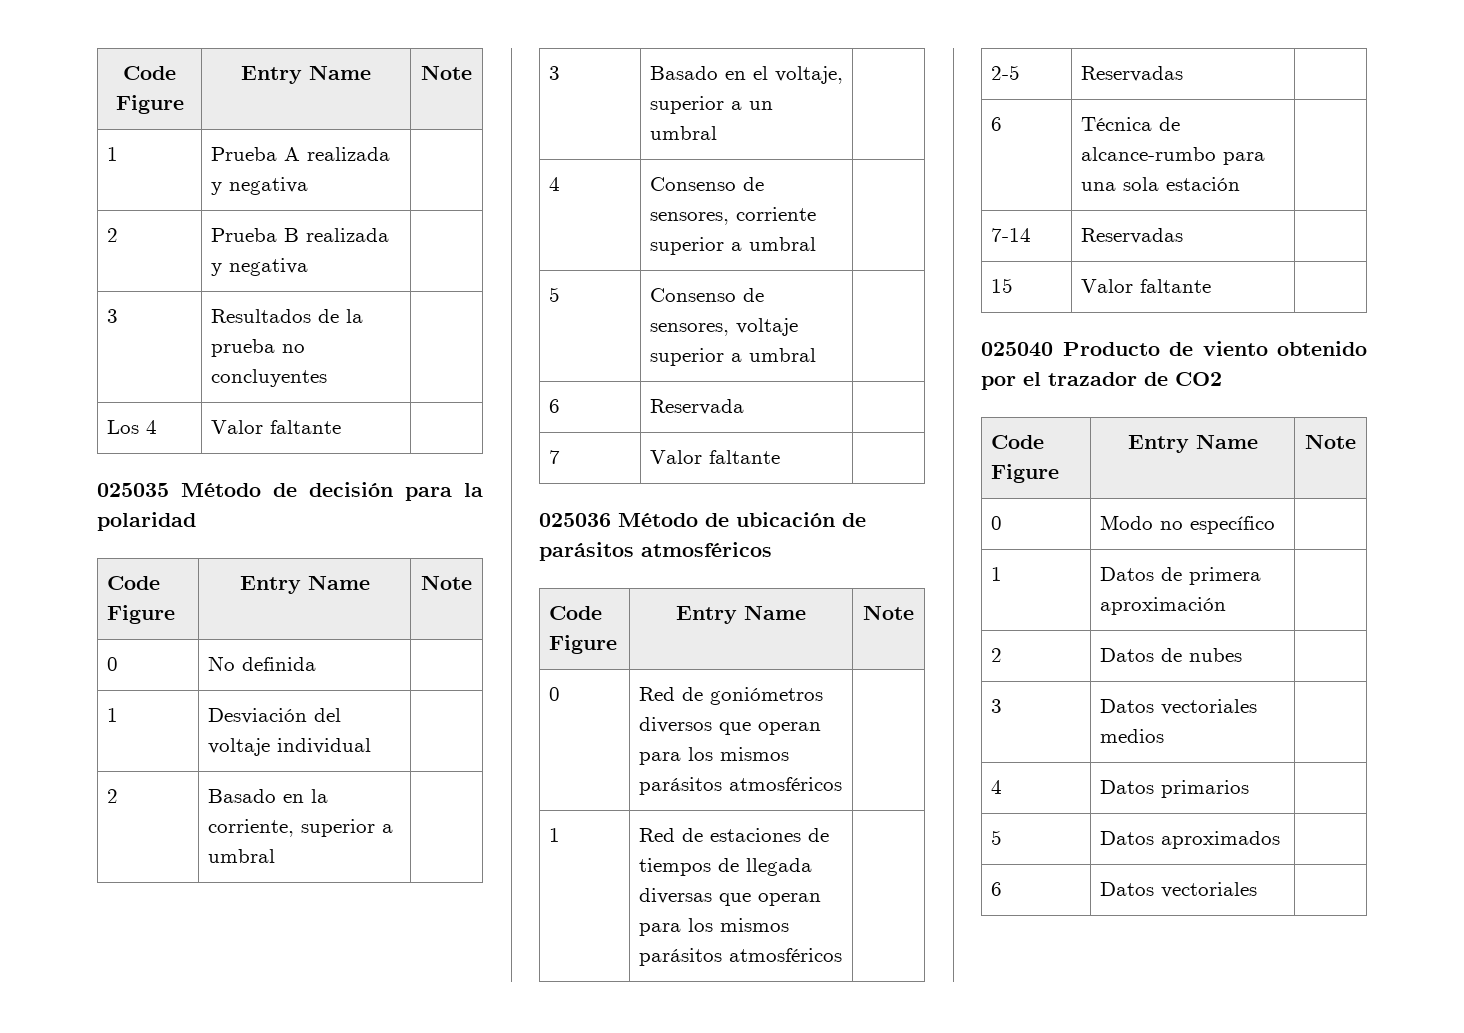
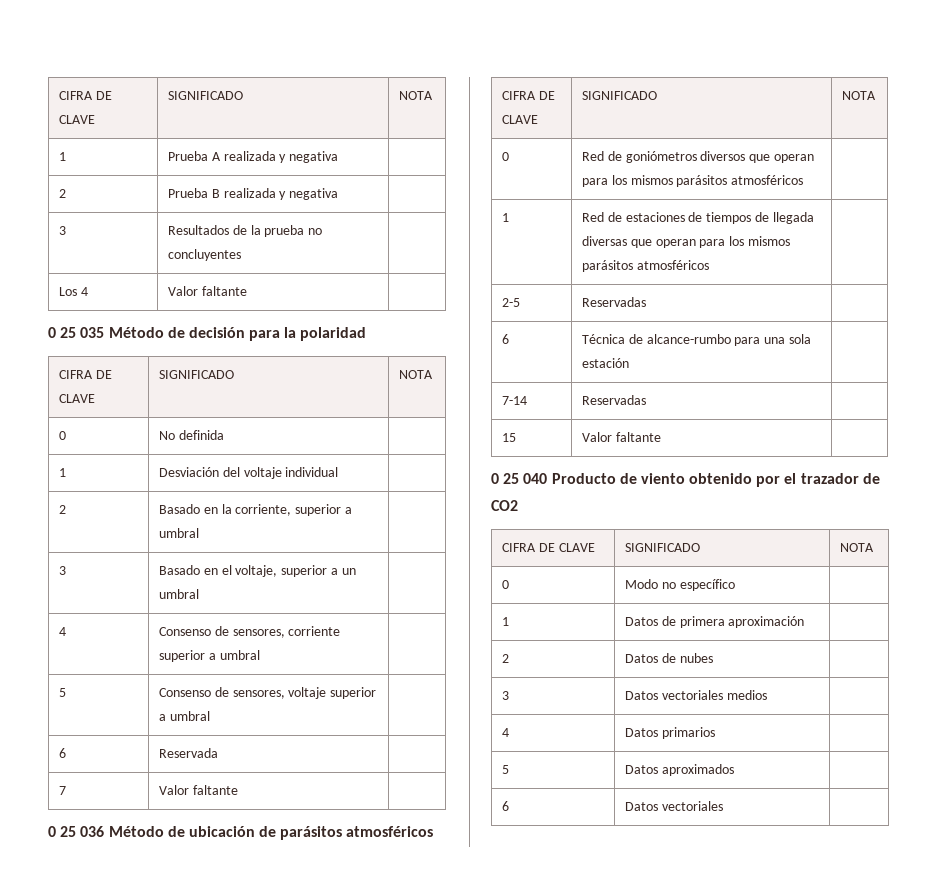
[123,66,176,80] [115,95,184,114] [241,65,371,84] [421,65,472,80] Code Figure | Entry Name | Note -> [59,91,112,100] [59,115,96,124] [168,91,244,100] [399,91,434,100] CIFRA DE CLAVE | SIGNIFICADO | NOTA
[97,483,169,497] 025035 -> [48,327,105,338] 0 25 035
[106,576,160,590] [106,605,175,624] [239,575,370,594] [421,575,472,590] Code Figure | Entry Name | Note -> [59,370,112,379] [59,394,96,403] [159,370,235,379] [399,370,434,379] CIFRA DE CLAVE | SIGNIFICADO | NOTA
[539,513,611,527] 025036 -> [48,826,105,837] 0 25 036
[548,606,602,620] [548,635,617,654] [676,605,806,624] [863,605,914,620] Code Figure | Entry Name | Note -> [502,91,555,100] [502,115,539,124] [582,91,658,100] [842,91,877,100] CIFRA DE CLAVE | SIGNIFICADO | NOTA
[981,342,1053,357] 025040 -> [491,473,548,484] 0 25 040
[990,435,1044,449] [990,464,1059,483] [1127,434,1258,453] [1305,434,1356,449] Code Figure | Entry Name | Note -> [502,543,595,552] [625,543,701,552] [840,543,875,552] CIFRA DE CLAVE | SIGNIFICADO | NOTA

